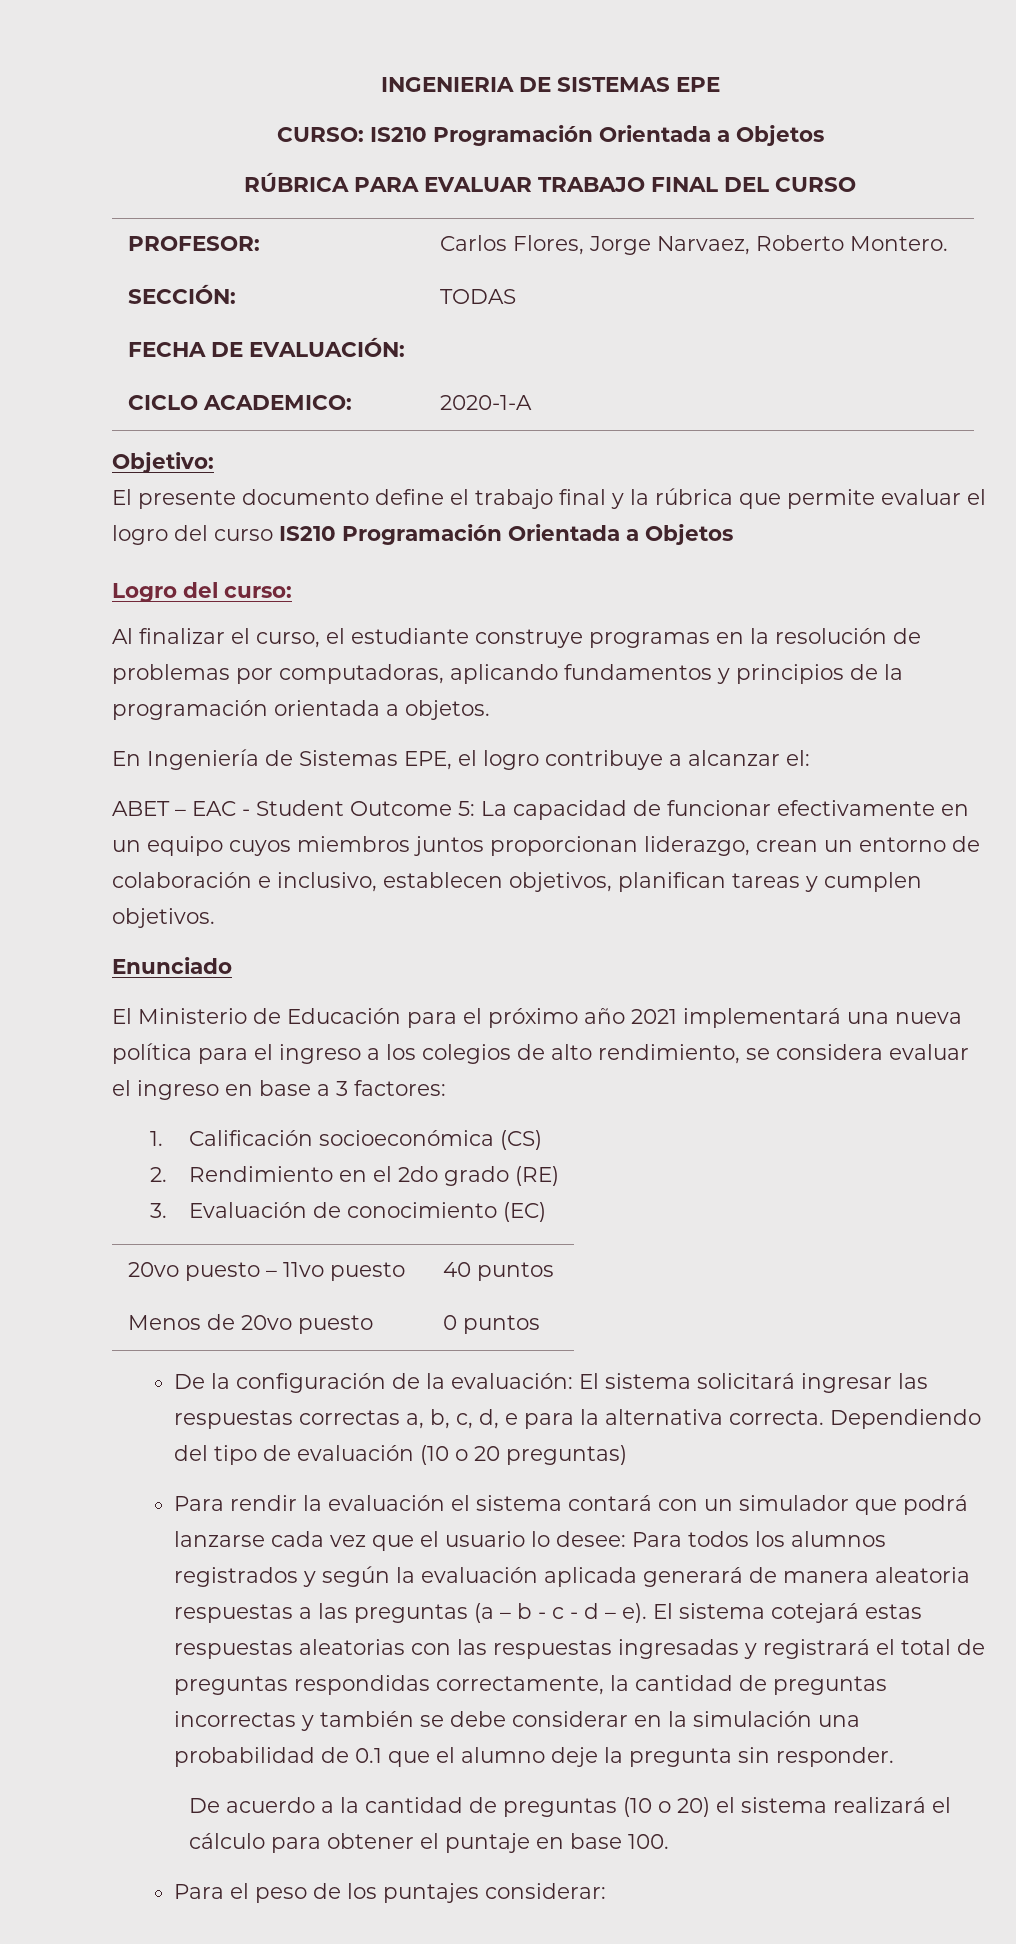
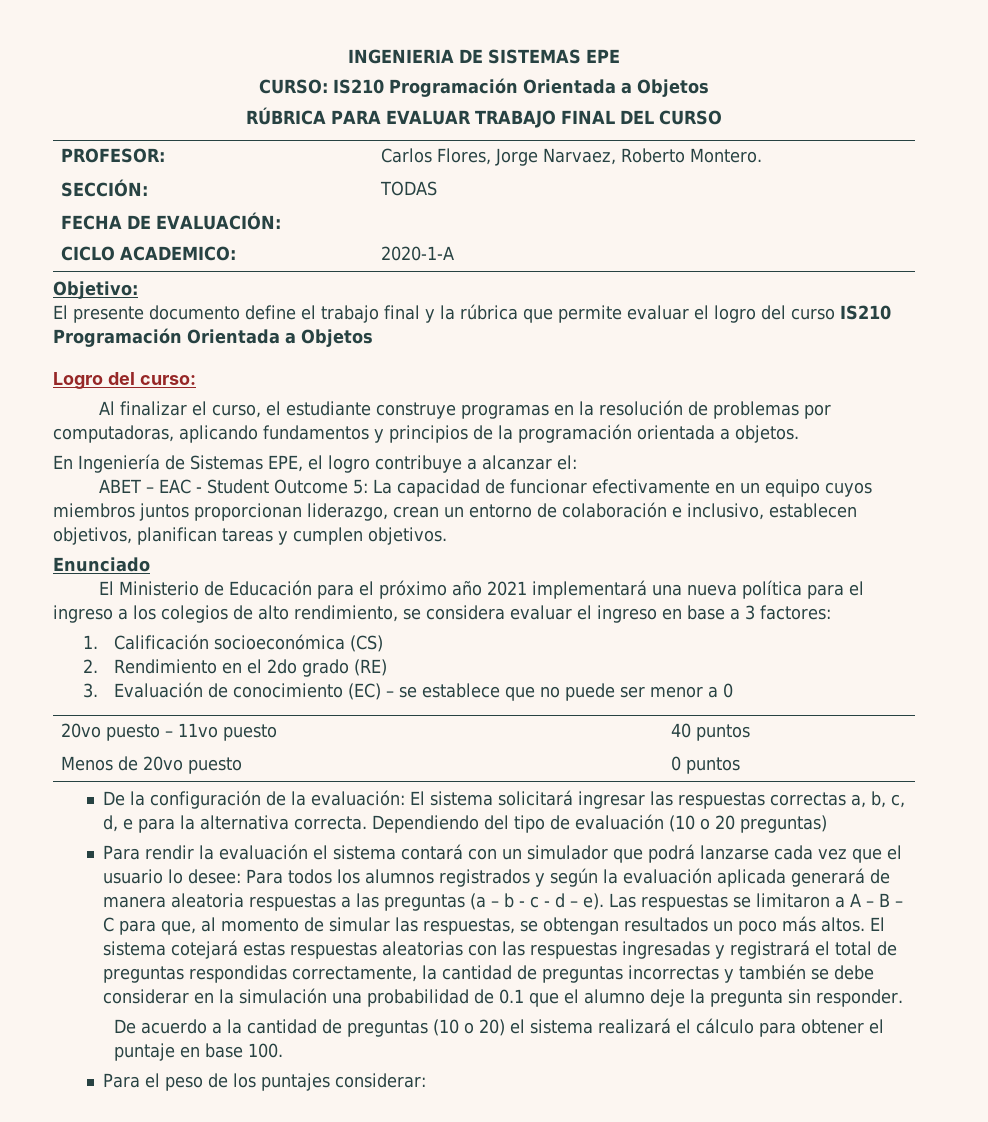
(546, 1212) none -> [385,683,733,701] – se establece que no puede ser menor a 0
(648, 1613) none -> [609,893,904,911] [103,916,866,935] Las respuestas se limitaron a A – B – C para que, al momento de simular las respuestas, se obtengan resultados un poco más altos.

